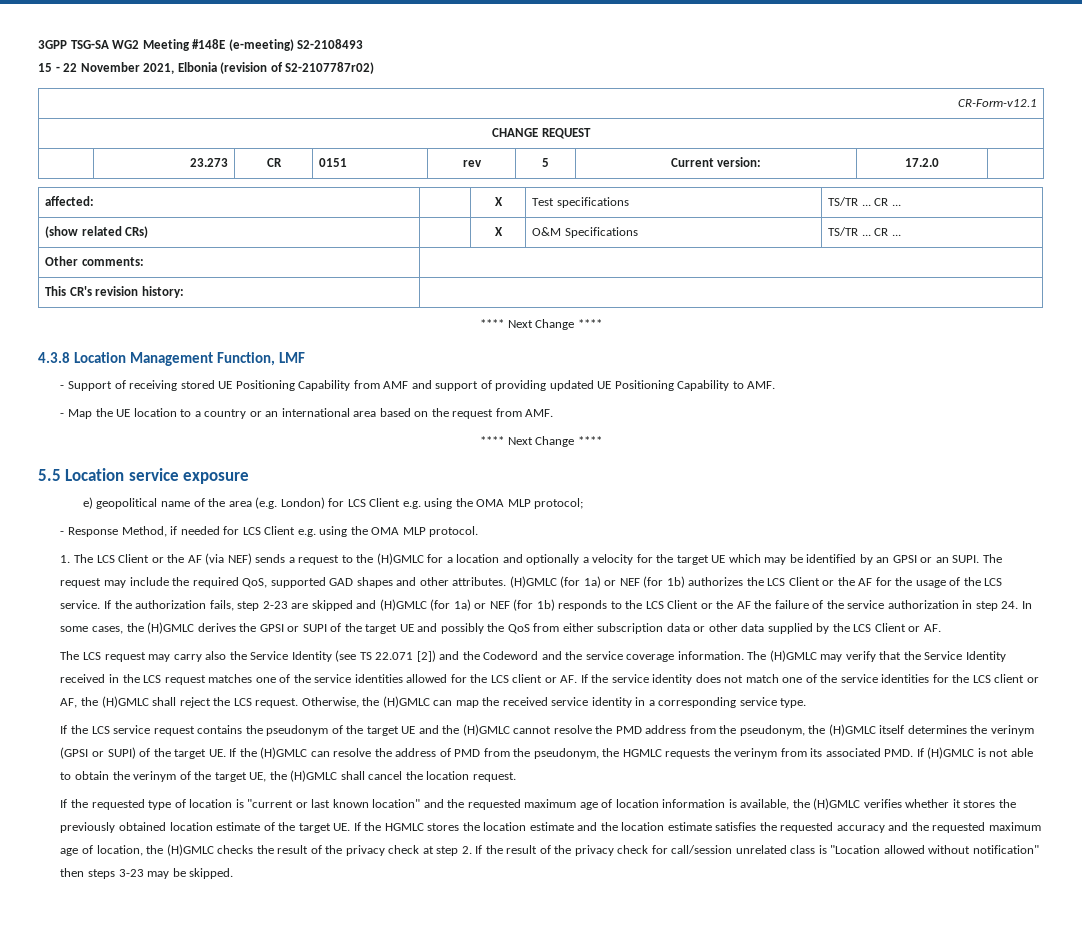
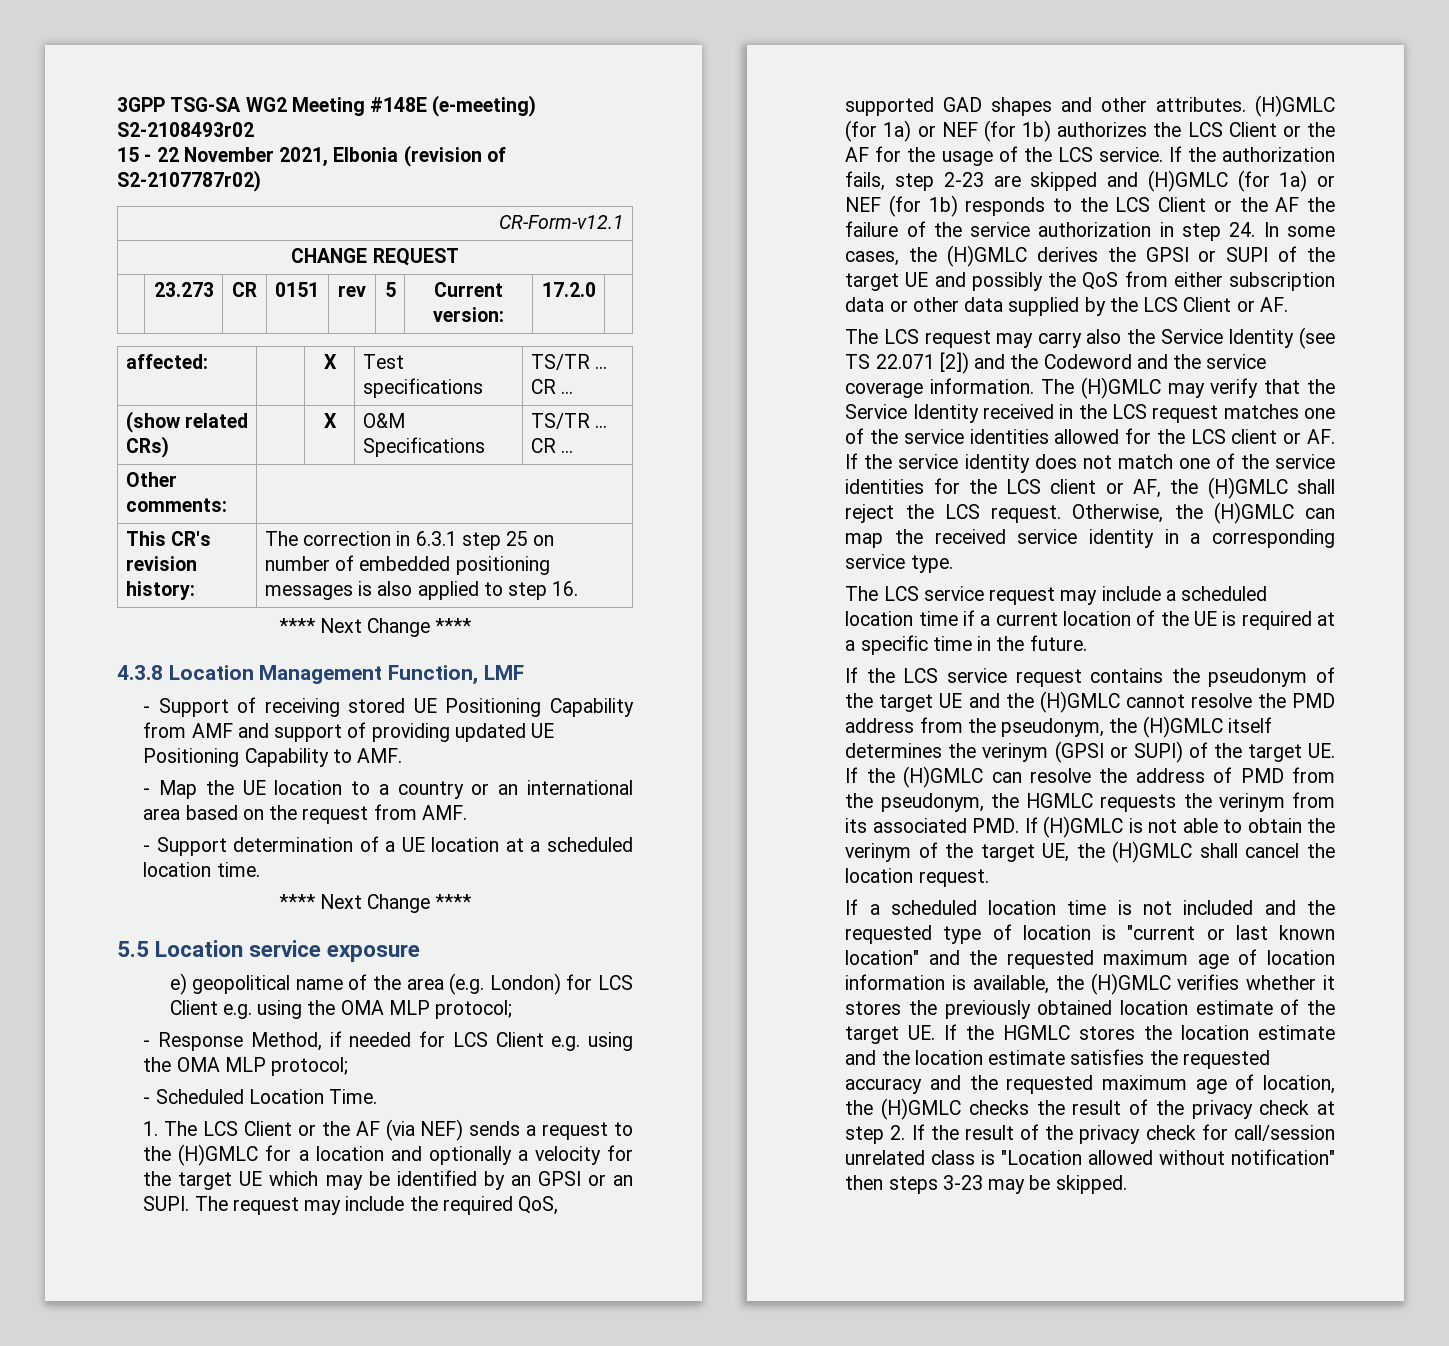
[297,39,364,49] S2-2108493 -> [117,122,254,137] S2-2108493r02
(184, 292) none -> [264,531,555,550] [264,555,550,575] [264,581,579,600] The correction in 6.3.1 step 25 on number of embedded positioning messages is also applied to step 16.
(554, 413) none -> [143,836,634,856] [143,862,260,877] // - Support determination of a UE location at a scheduled location time.
[429,526,479,537] protocol. -> [271,1057,349,1076] [143,1089,378,1104] protocol; // - Scheduled Location Time.
(807, 703) none -> [845,586,1268,605] [845,610,1335,630] [845,635,1087,655] // The LCS service request may include a scheduled location time if a current location of the UE is required at a specific time in the future.
(68, 803) none -> [869,900,1296,915] a scheduled location time is not included and

